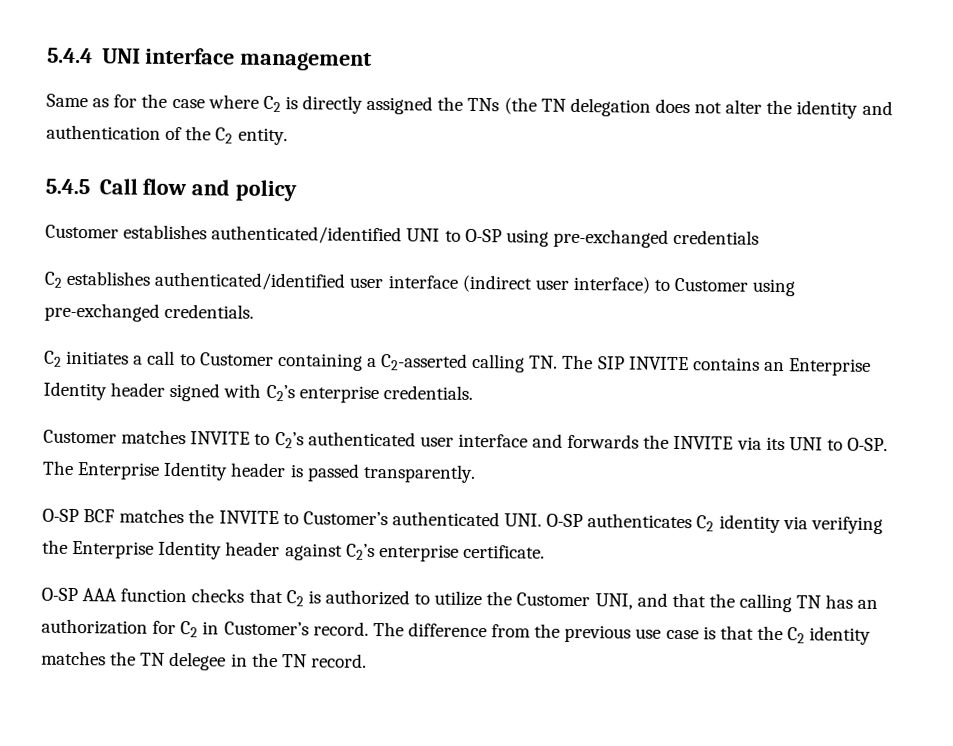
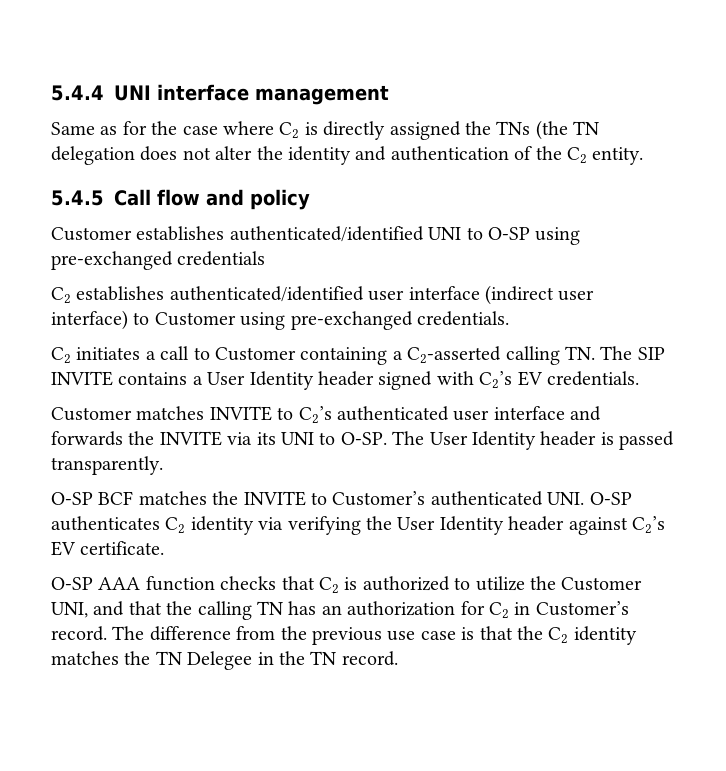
[763,358,872,376] an Enterprise -> [192,372,246,385] a User
[298,385,379,404] enterprise -> [517,371,543,386] EV
[77,462,161,480] Enterprise -> [429,432,468,445] User
[72,540,155,559] Enterprise -> [397,517,436,530] User
[378,544,459,562] enterprise -> [51,541,76,556] EV
[169,651,227,671] delegee -> [187,651,253,670] Delegee

